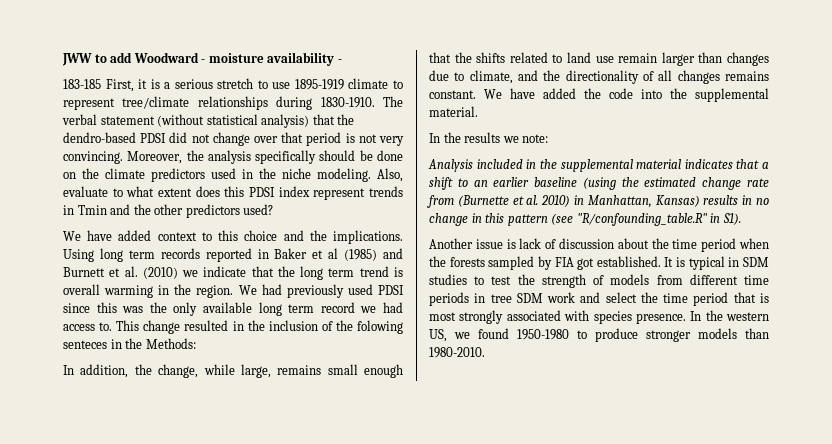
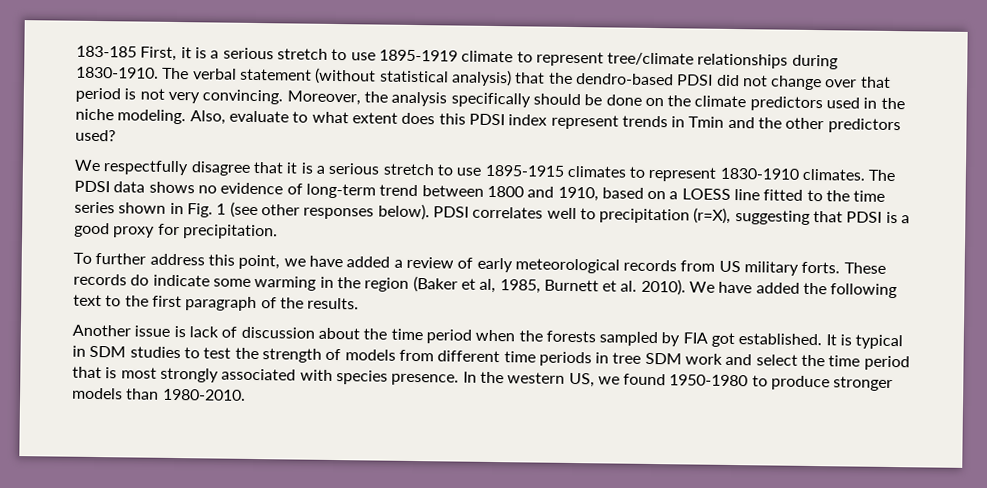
[62,52,342,66] JWW to add Woodward - moisture availability - // -> (76, 51) none
[87,230,403,244] [63,248,403,262] [63,266,403,280] [63,284,404,298] [63,302,403,316] [63,320,403,334] [63,338,196,349] [63,364,403,378] [429,52,769,66] [429,70,769,84] [429,88,769,102] [429,106,478,117] [429,132,549,143] [428,159,769,172] [429,177,769,190] [427,195,769,208] [429,213,741,226] have added context to this choice and the implications. Using long term records reported in Baker et al (1985) and Burnett et al. (2010) we indicate that the long term trend is overall warming in the region. We had previously used PDSI since this was the only available long term record we had access to. This change resulted in the inclusion of the folowing senteces in the Methods: // In addition, the change, while large, remains small enough that the shifts related to land use remain larger than changes due to climate, and the directionality of all changes remains constant. We have added the code into the supplemental material. // In the results we note: // Analysis included in the supplemental material indicates that a shift to an earlier baseline (using the estimated change rate from (Burnette et al. 2010) in Manhattan, Kansas) results in no change in this pattern (see "R/confounding_table.R" in S1). -> [103,160,896,182] [74,180,886,202] [74,201,911,225] [74,222,278,240] [73,252,886,276] [73,273,898,299] [73,294,360,312] respectfully disagree that it is a serious stretch to use 1895-1915 climates to represent 1830-1910 climates. The PDSI data shows no evidence of long-term trend between 1800 and 1910, based on a LOESS line fitted to the time series shown in Fig. 1 (see other responses below). PDSI correlates well to precipitation (r=X), suggesting that PDSI is a good proxy for precipitation. // To further address this point, we have added a review of early meteorological records from US military forts. These records do indicate some warming in the region (Baker et al, 1985, Burnett et al. 2010). We have added the following text to the first paragraph of the results.

